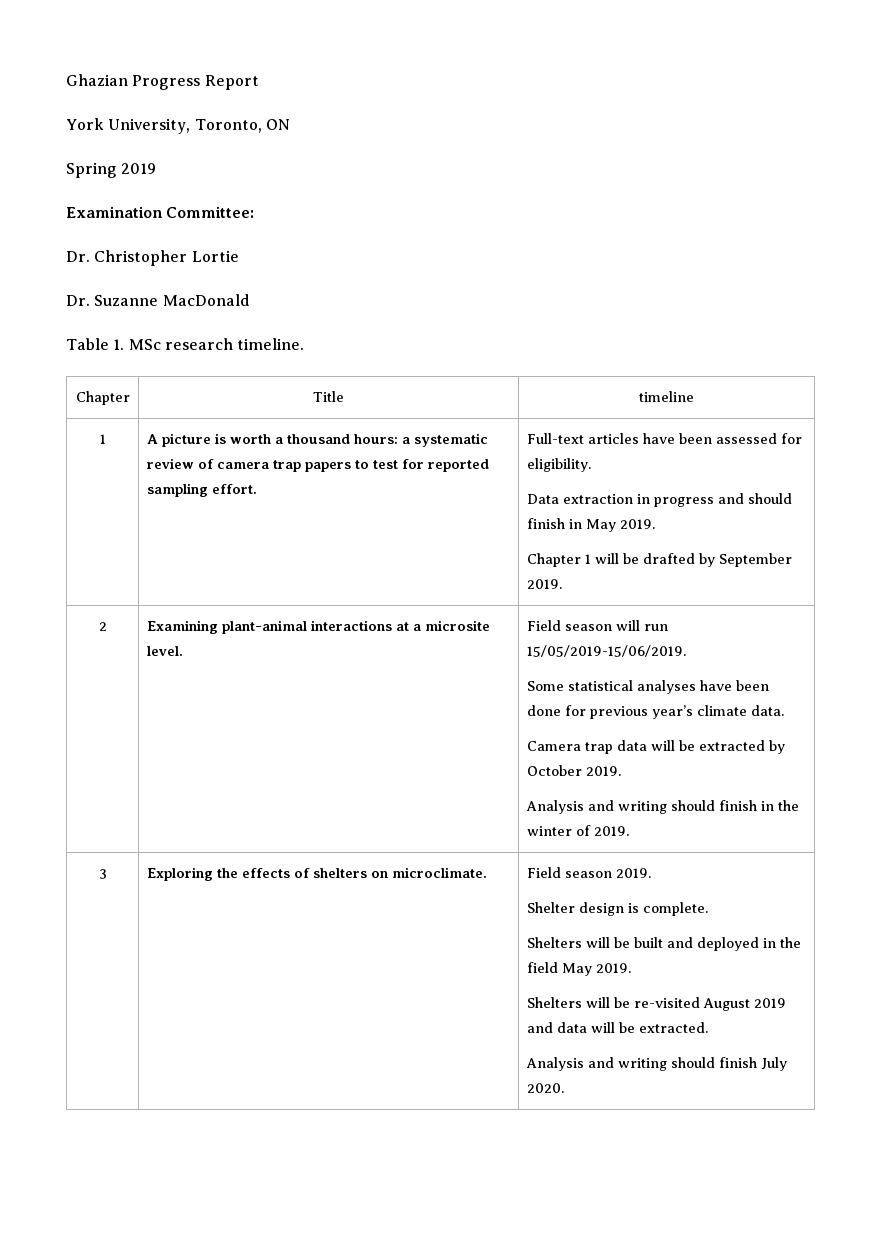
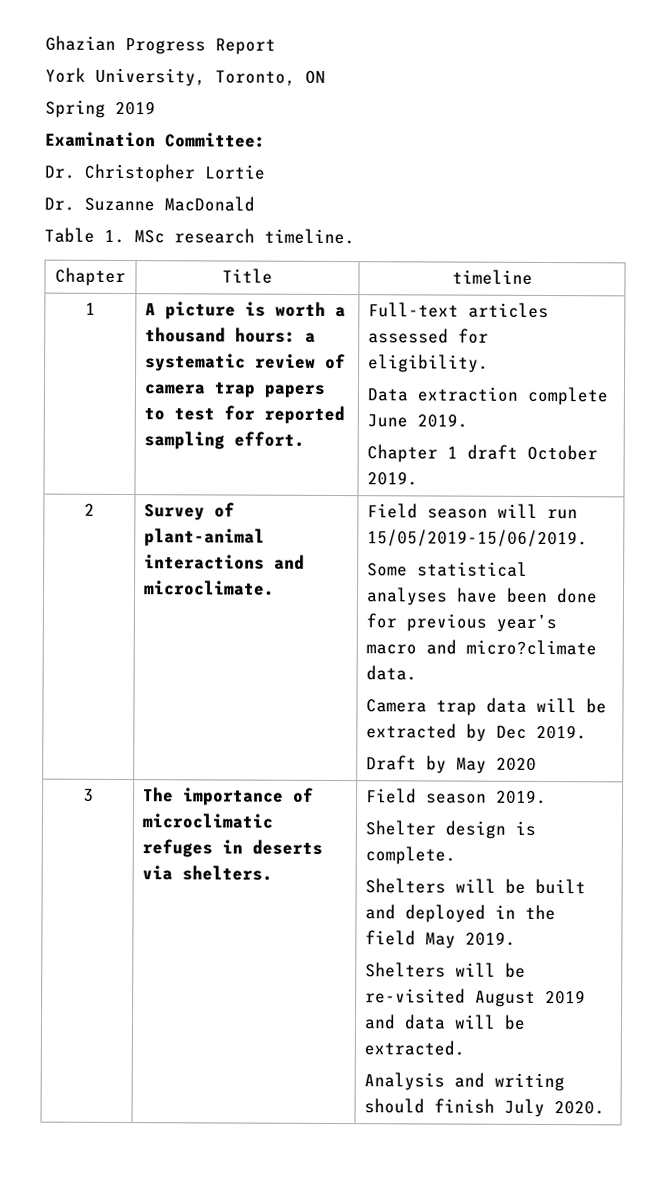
[642,433,712,444] have been -> (550, 310) none
[636,493,792,507] [526,518,655,532] [526,553,792,567] [526,579,562,589] [98,622,107,631] [146,620,490,634] [146,646,183,656] in progress and should finish in May 2019. // Chapter 1 will be drafted by September 2019. // 2 | Examining plant-animal interactions at a microsite level. -> [527,386,609,406] [367,413,469,428] [367,444,599,463] [367,471,419,486] [84,503,95,516] [144,502,236,521] [144,528,266,547] [144,554,306,570] [143,580,276,596] complete June 2019. // Chapter 1 draft October 2019. // 2 | Survey of plant-animal interactions and microclimate.
[696,705,747,716] climate -> [366,639,598,656] macro and micro?climate
[526,765,621,776] [525,800,799,814] [526,825,629,836] [98,869,107,879] [146,867,487,881] October 2019. // Analysis and writing should finish in the winter of 2019. // 3 | Exploring the effects of shelters on microclimate. -> [496,724,588,740] [366,755,538,774] [83,788,94,802] [143,787,315,806] [142,813,274,829] [142,839,324,858] [142,865,274,881] Dec 2019. // Draft by May 2020 // 3 | The importance of microclimatic refuges in deserts via shelters.

